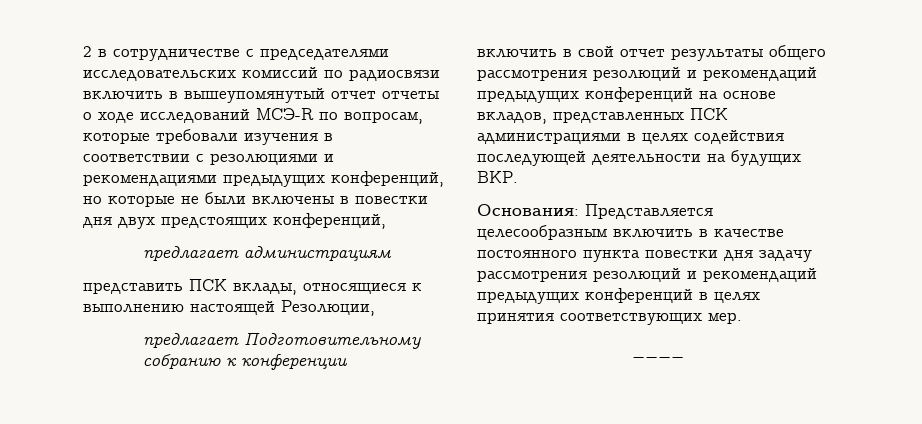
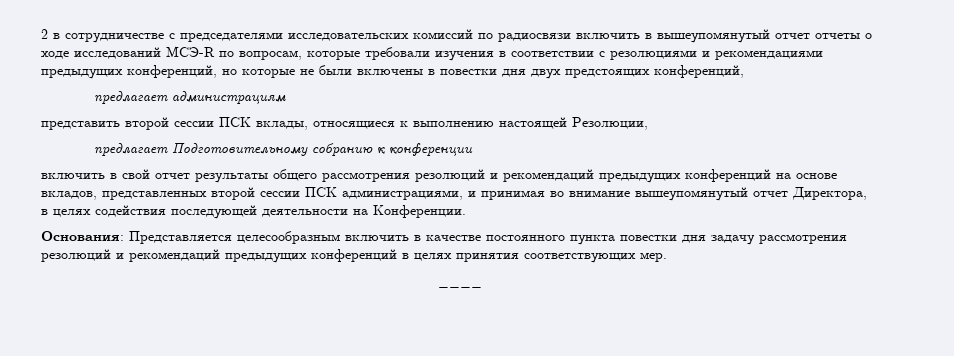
(183, 288) none -> [125,117,214,130] второй сессии
[690,108,728,120] [477,132,621,144] ПСК администрациями -> [211,187,867,201] второй сессии ПСК администрациями, и принимая во внимание вышеупомянутый отчет Директора,
[731,150,801,166] [477,171,518,183] будущих ВКР. -> [373,205,466,218] Конференции.

